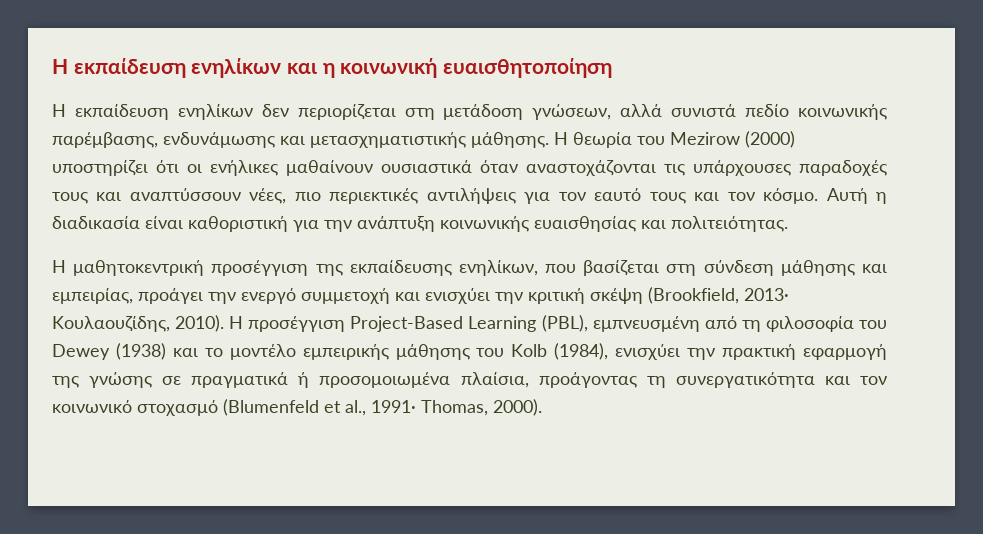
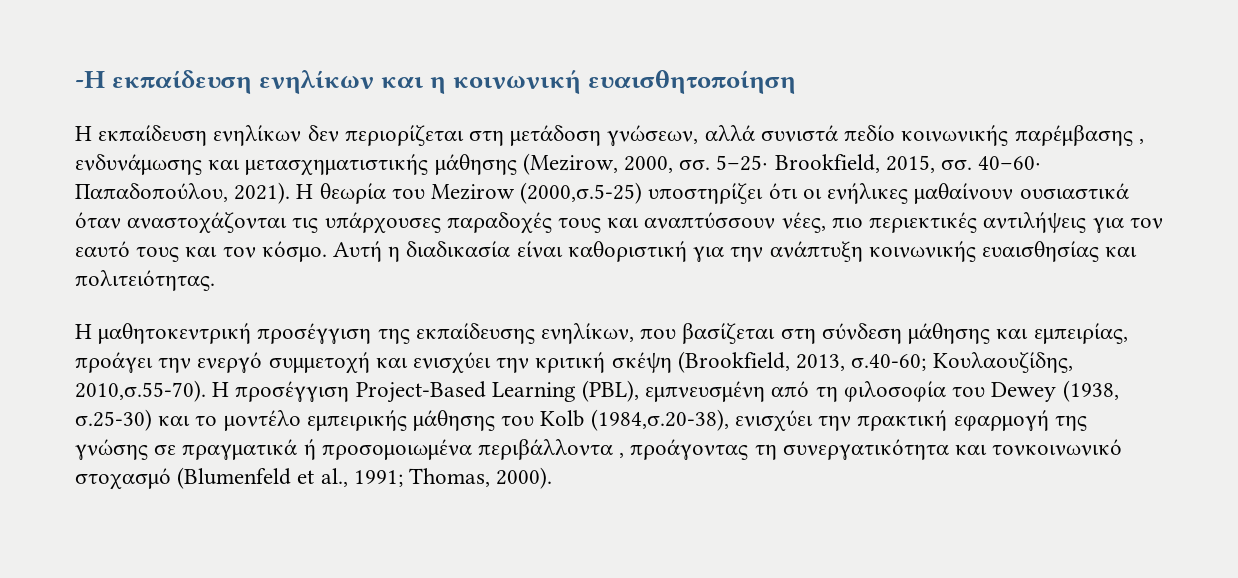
[52,59,68,74] Η -> [75,71,105,88] -Η
[52,132,158,148] παρέμβασης, -> [1014,125,1144,146] παρέμβασης ,
[471,132,549,148] μάθησης. -> [434,153,1042,175] [75,182,291,204] μάθησης (Mezirow, 2000, σσ. 5–25· Brookfield, 2015, σσ. 40–60· Παπαδοπούλου, 2021).
[745,131,795,148] (2000) -> [520,182,643,204] (2000,σ.5-25)
[744,288,789,301] [52,315,225,332] 2013· Κουλαουζίδης, 2010). -> [796,352,1073,373] [75,380,206,402] 2013, σ.40-60; Κουλαουζίδης, 2010,σ.55-70).
[115,343,166,360] (1938) -> [1062,380,1119,402] [75,409,152,431] (1938, σ.25-30)
[554,343,609,360] (1984), -> [590,409,729,431] (1984,σ.20-38),
[460,372,529,388] πλαίσια, -> [478,439,625,460] περιβάλλοντα ,
[860,376,887,385] [52,400,132,413] τον κοινωνικό -> [992,439,1123,456] τονκοινωνικό
[371,400,416,413] 1991· -> [353,470,403,487] 1991;

